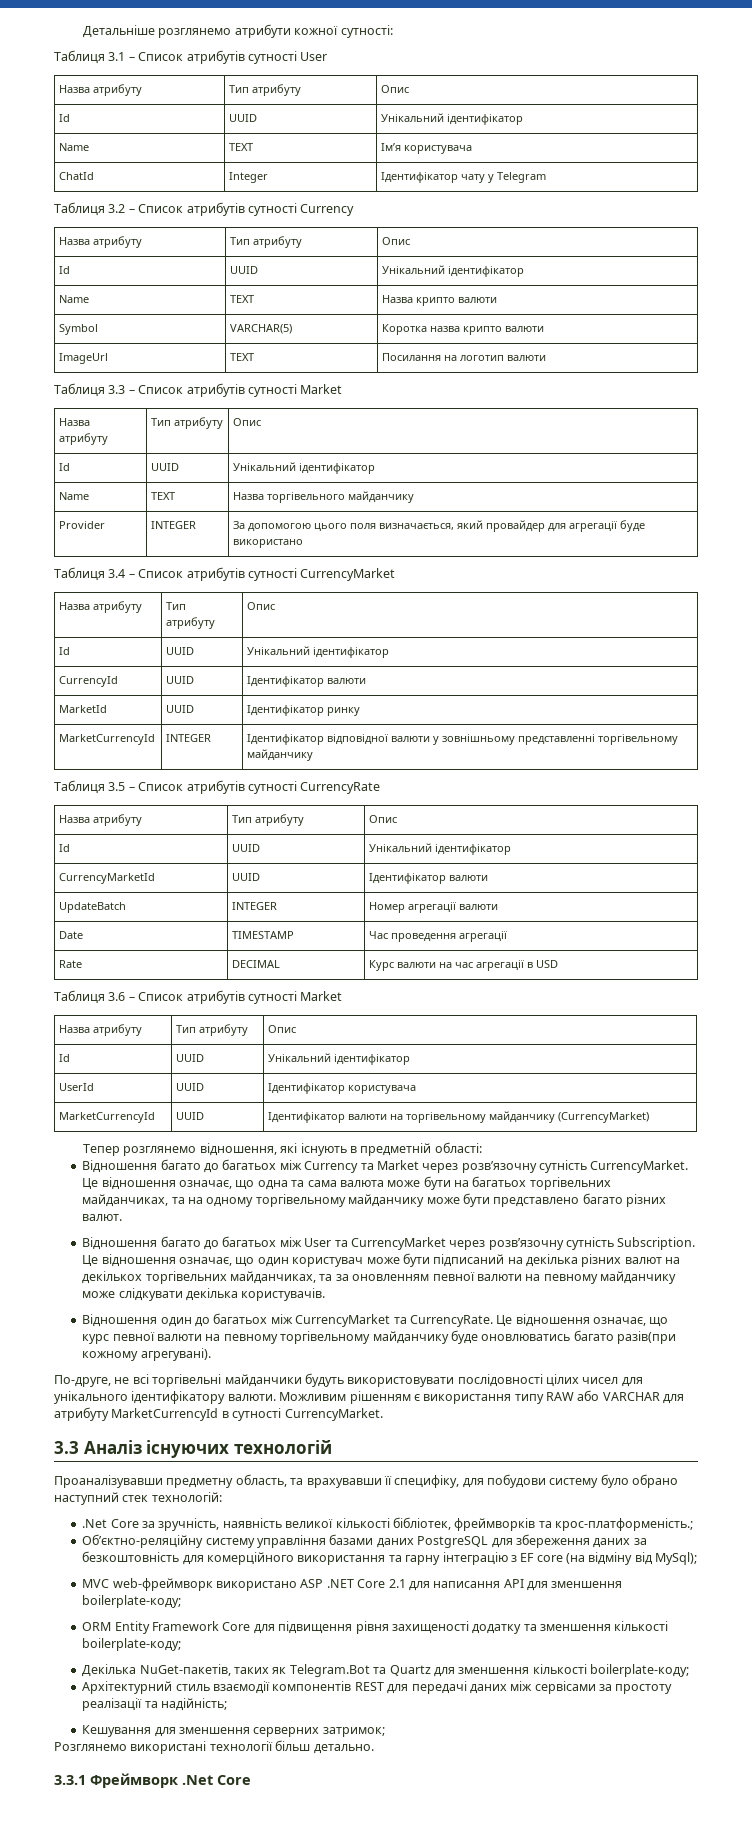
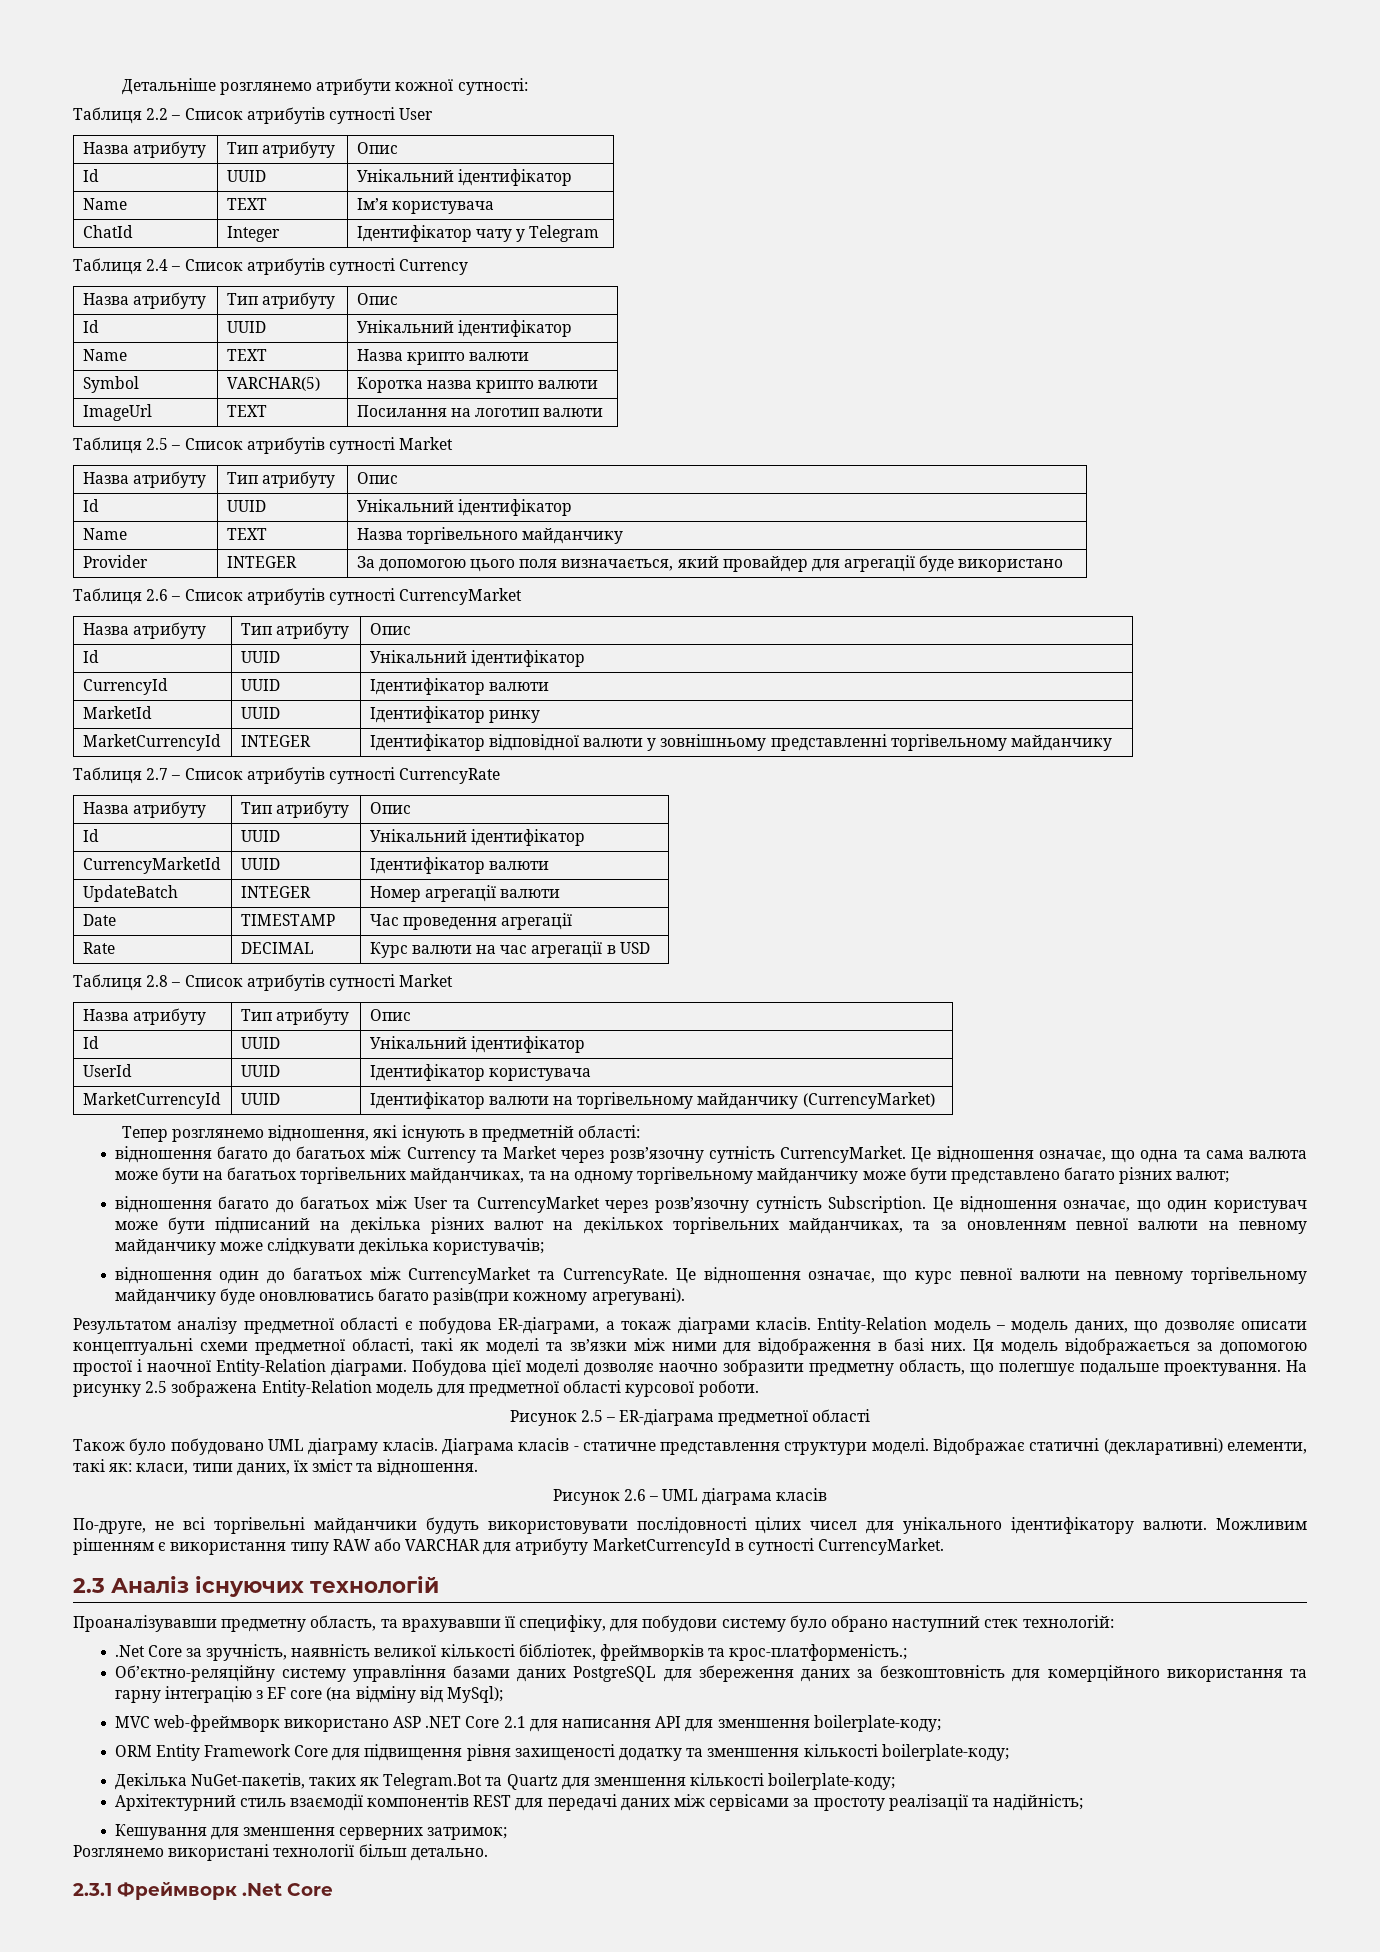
[108,52,126,61] 3.1 -> [146,108,169,120] 2.2
[108,204,126,213] 3.2 -> [146,259,169,271] 2.4
[108,385,126,394] 3.3 -> [146,438,169,450] 2.5
[108,569,126,578] 3.4 -> [146,589,169,601] 2.6
[108,782,126,791] 3.5 -> [146,768,169,780] 2.7
[108,992,126,1001] 3.6 -> [146,975,169,987] 2.8
[82,1160,158,1173] Відношення -> [114,1146,212,1163] відношення
[82,1214,123,1221] [82,1237,158,1250] валют. // Відношення -> [1176,1171,1230,1183] [114,1196,212,1213] валют; // відношення
[241,1288,326,1301] [82,1314,158,1327] користувачів. // Відношення -> [433,1238,545,1255] [114,1267,212,1284] користувачів; // відношення
(211, 1354) none -> [73,1317,1308,1334] [73,1338,1308,1355] [73,1359,1307,1376] [73,1380,759,1397] [509,1409,871,1426] [73,1438,1307,1455] [73,1459,479,1476] [552,1488,828,1505] // Результатом аналізу предметної області є побудова ER-діаграми, а токаж діаграми класів. Entity-Relation модель – модель даних, що дозволяє описати концептуальні схеми предметної області, такі як моделі та зв’язки між ними для відображення в базі них. Ця модель відображається за допомогою простої і наочної Entity-Relation діаграми. Побудова цієї моделі дозволяє наочно зобразити предметну область, що полегшує подальше проектування. На рисунку 2.5 зображена Entity-Relation модель для предметної області курсової роботи. // Рисунок 2.5 – ER-діаграма предметної області // Також було побудовано UML діаграму класів. Діаграма класів - статичне представлення структури моделі. Відображає статичні (декларативні) елементи, такі як: класи, типи даних, їх зміст та відношення. // Рисунок 2.6 – UML діаграма класів
[54,1441,79,1454] 3.3 -> [73,1578,105,1593] 2.3
[54,1775,86,1785] 3.3.1 -> [73,1883,112,1896] 2.3.1

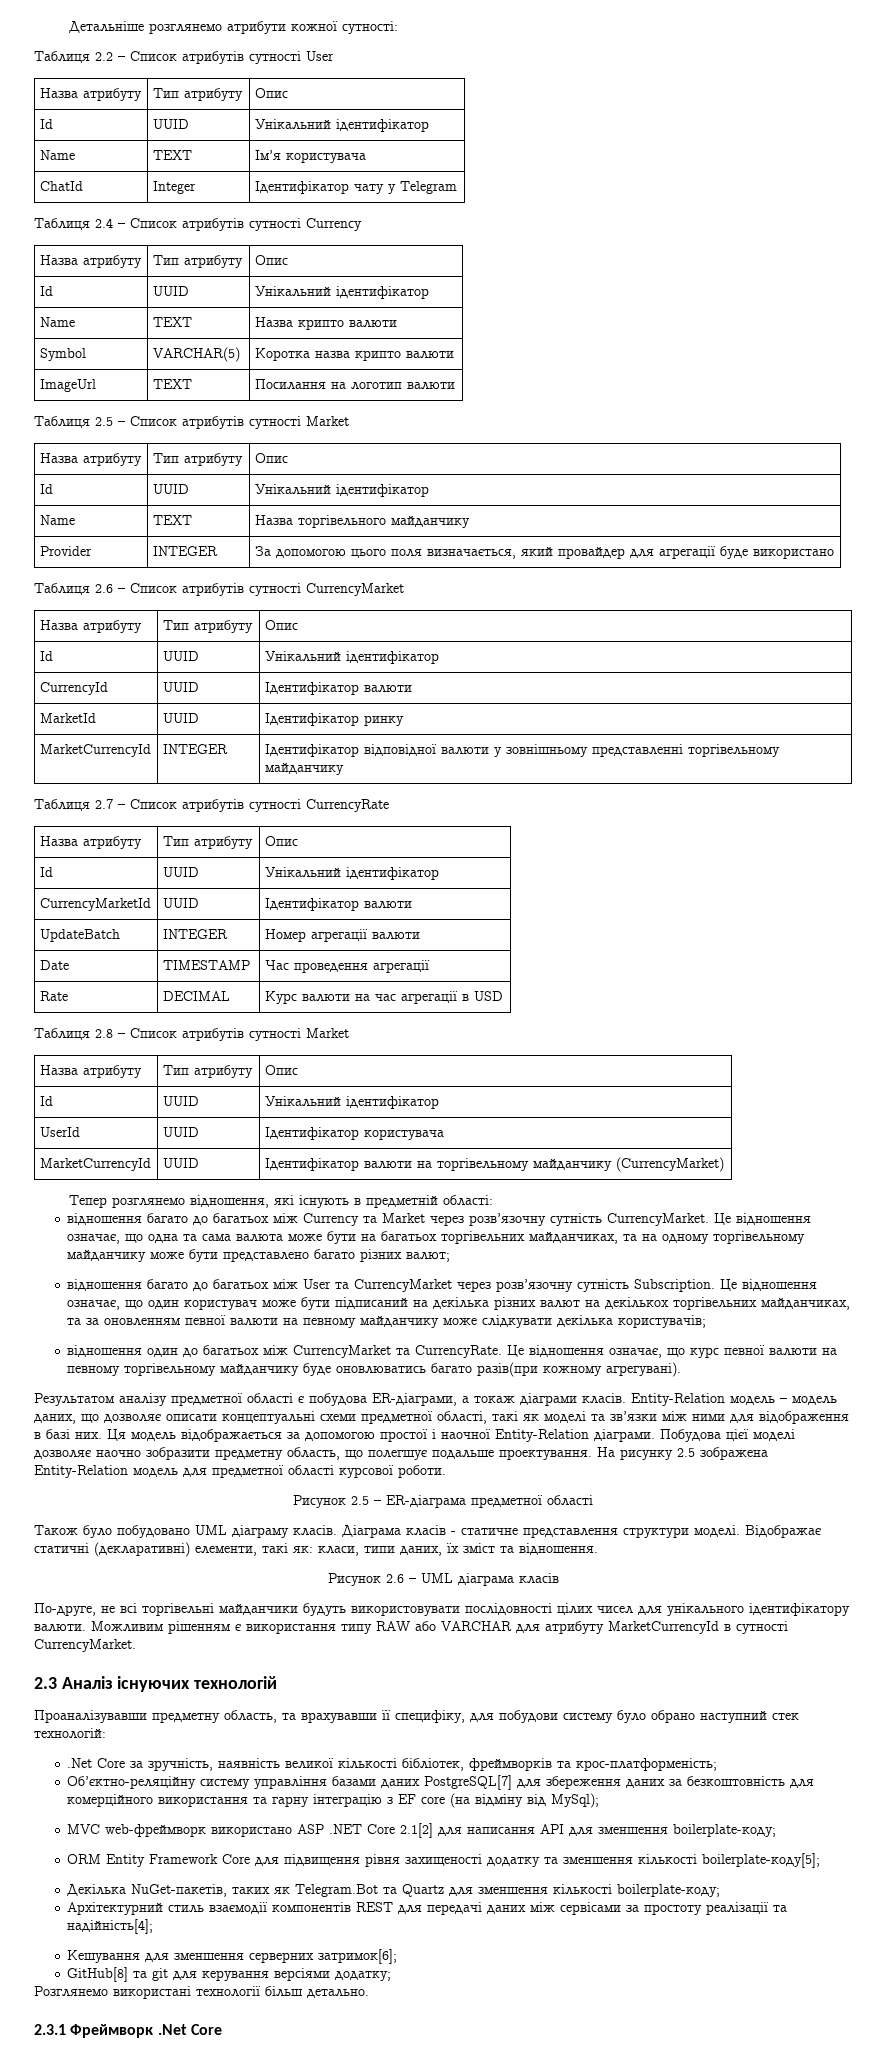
[729,1644,908,1661] крос-платформеність.; -> [576,1758,718,1771] крос-платформеність;
[573,1666,657,1682] PostgreSQL -> [424,1775,513,1790] PostgreSQL[7]
[503,1716,526,1728] 2.1 -> [400,1823,434,1838] 2.1[2]
[881,1744,1009,1761] boilerplate-коду; -> [702,1853,821,1868] boilerplate-коду[5];
[993,1794,1084,1811] надійність; -> [67,1919,154,1934] надійність[4];
[427,1827,508,1840] затримок; -> [318,1949,398,1964] [67,1967,392,1982] затримок[6]; // GitHub[8] та git для керування версіями додатку;

